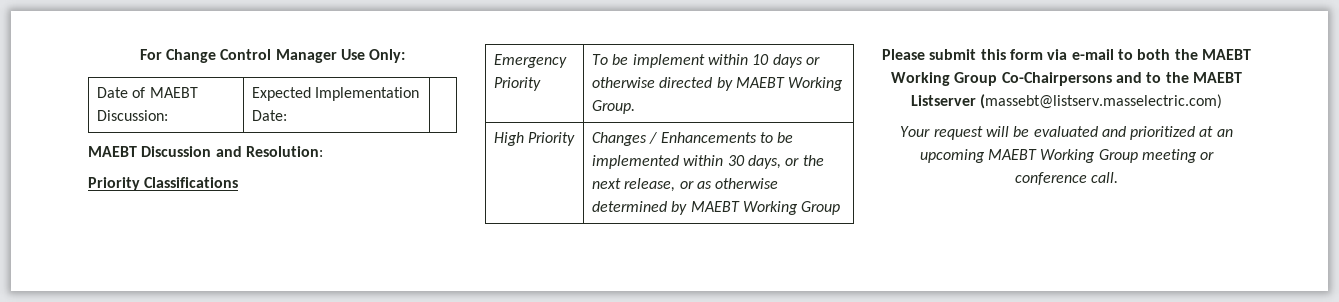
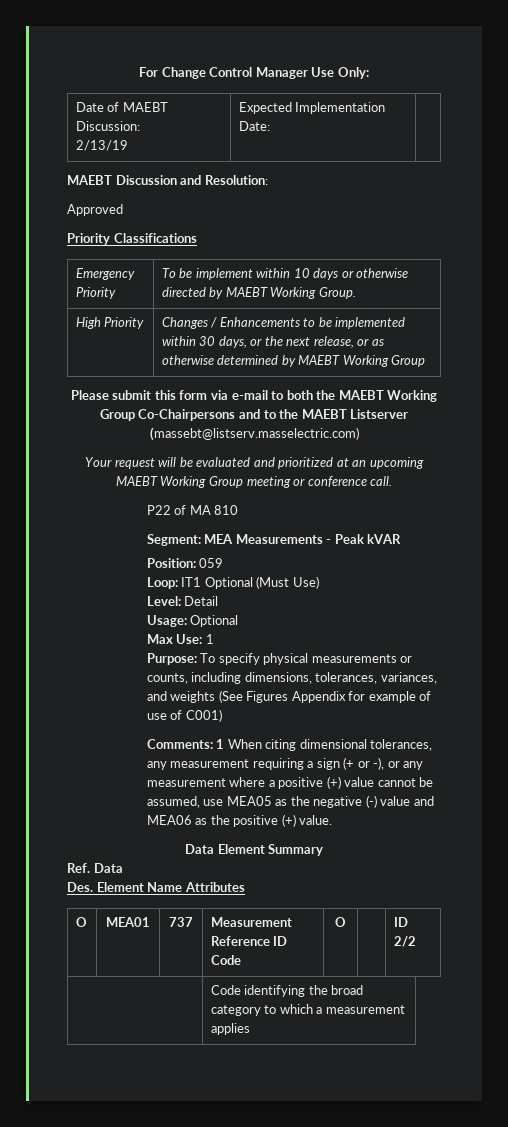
(169, 115) none -> [75,140,128,151] // 2/13/19
(323, 151) none -> [67,204,123,216] // Approved
(1119, 177) none -> [146,505,239,515] [146,534,402,546] [146,558,224,568] [146,576,319,589] [146,596,219,606] [146,615,239,627] [146,634,214,644] [146,653,413,665] [146,672,437,684] [146,690,432,703] [146,709,222,722] [146,739,433,751] [146,757,424,770] [146,776,434,789] [146,795,434,808] [146,814,333,827] [184,844,324,856] [67,863,123,873] [67,882,245,892] [75,917,87,927] [106,917,150,927] [169,917,193,927] [210,917,292,927] [210,936,288,946] [210,955,241,965] [335,917,346,927] [393,917,408,927] [393,936,416,947] [210,985,364,997] [210,1004,405,1016] [210,1023,250,1035] // P22 of MA 810 // Segment: MEA Measurements - Peak kVAR // Position: 059 // Loop: IT1 Optional (Must Use) // Level: Detail // Usage: Optional // Max Use: 1 // Purpose: To specify physical measurements or counts, including dimensions, tolerances, variances, and weights (See Figures Appendix for example of use of C001) // Comments: 1 When citing dimensional tolerances, any measurement requiring a sign (+ or -), or any measurement where a positive (+) value cannot be assumed, use MEA05 as the negative (-) value and MEA06 as the positive (+) value. // Data Element Summary // Ref. Data // Des. Element Name Attributes // O | MEA01 | 737 | Measurement Reference ID Code | O | | ID 2/2 // | Code identifying the broad category to which a measurement applies

